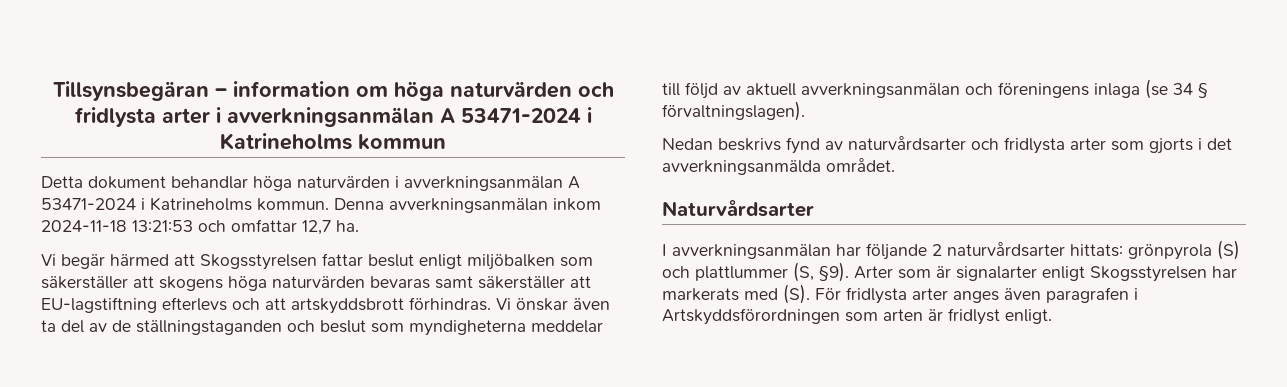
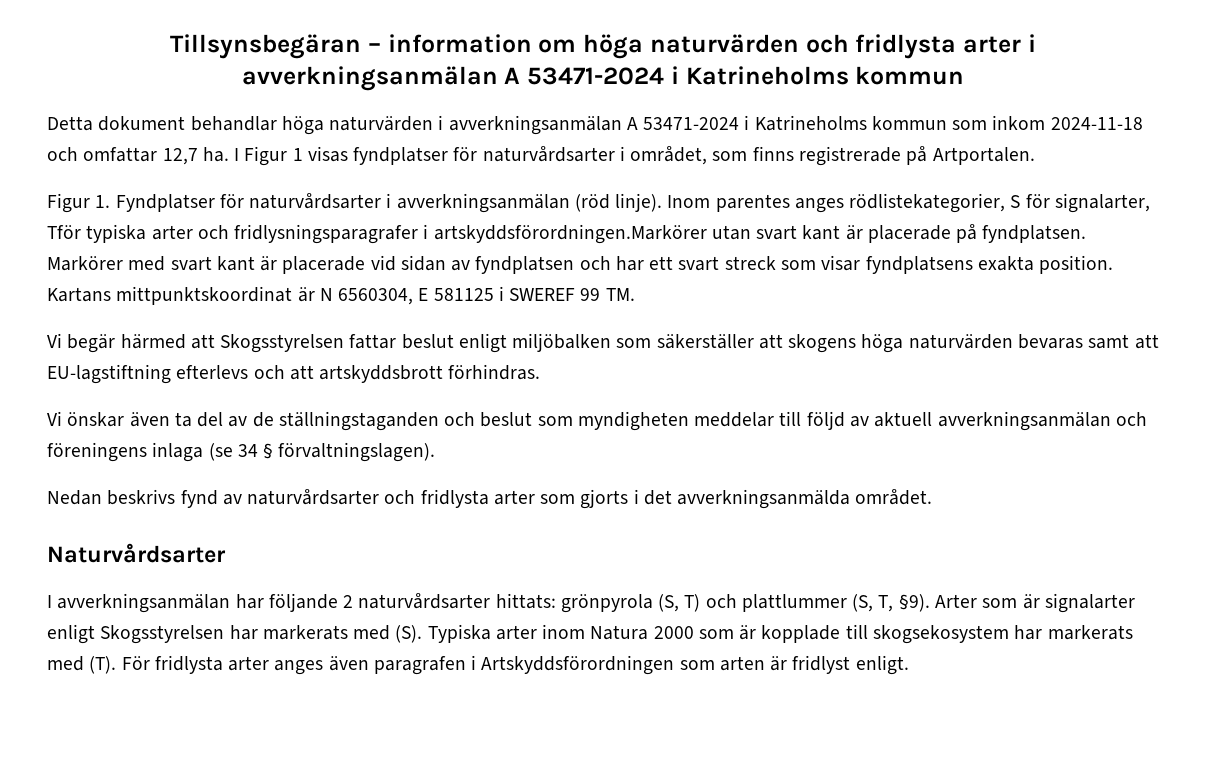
[257,198,548,213] kommun. Denna avverkningsanmälan -> [871,116,988,130] kommun som
[132,220,193,232] 13:21:53 -> (1143, 123) none
(359, 226) none -> [234,146,1035,166] [47,193,1150,213] [47,224,1087,244] [47,255,1114,274] [47,286,635,305] I Figur 1 visas fyndplatser för naturvårdsarter i området, som finns registrerade på Artportalen. // Figur 1. Fyndplatser för naturvårdsarter i avverkningsanmälan (röd linje). Inom parentes anges rödlistekategorier, S för signalarter, Tför typiska arter och fridlysningsparagrafer i artskyddsförordningen.Markörer utan svart kant är placerade på fyndplatsen. Markörer med svart kant är placerade vid sidan av fyndplatsen och har ett svart streck som visar fyndplatsens exakta position. Kartans mittpunktskoordinat är N 6560304, E 581125 i SWEREF 99 TM.
[478,276,565,289] säkerställer -> (1130, 341) none
(491, 304) none -> (541, 372) //
[409,320,526,336] myndigheterna -> [577,411,689,431] myndigheten
[1217,240,1240,260] (S) -> [658,594,701,612] (S, T)
(814, 272) none -> [878,595,894,612] T,
(810, 294) none -> [427,624,1133,644] [47,656,117,674] Typiska arter inom Natura 2000 som är kopplade till skogsekosystem har markerats med (T).

